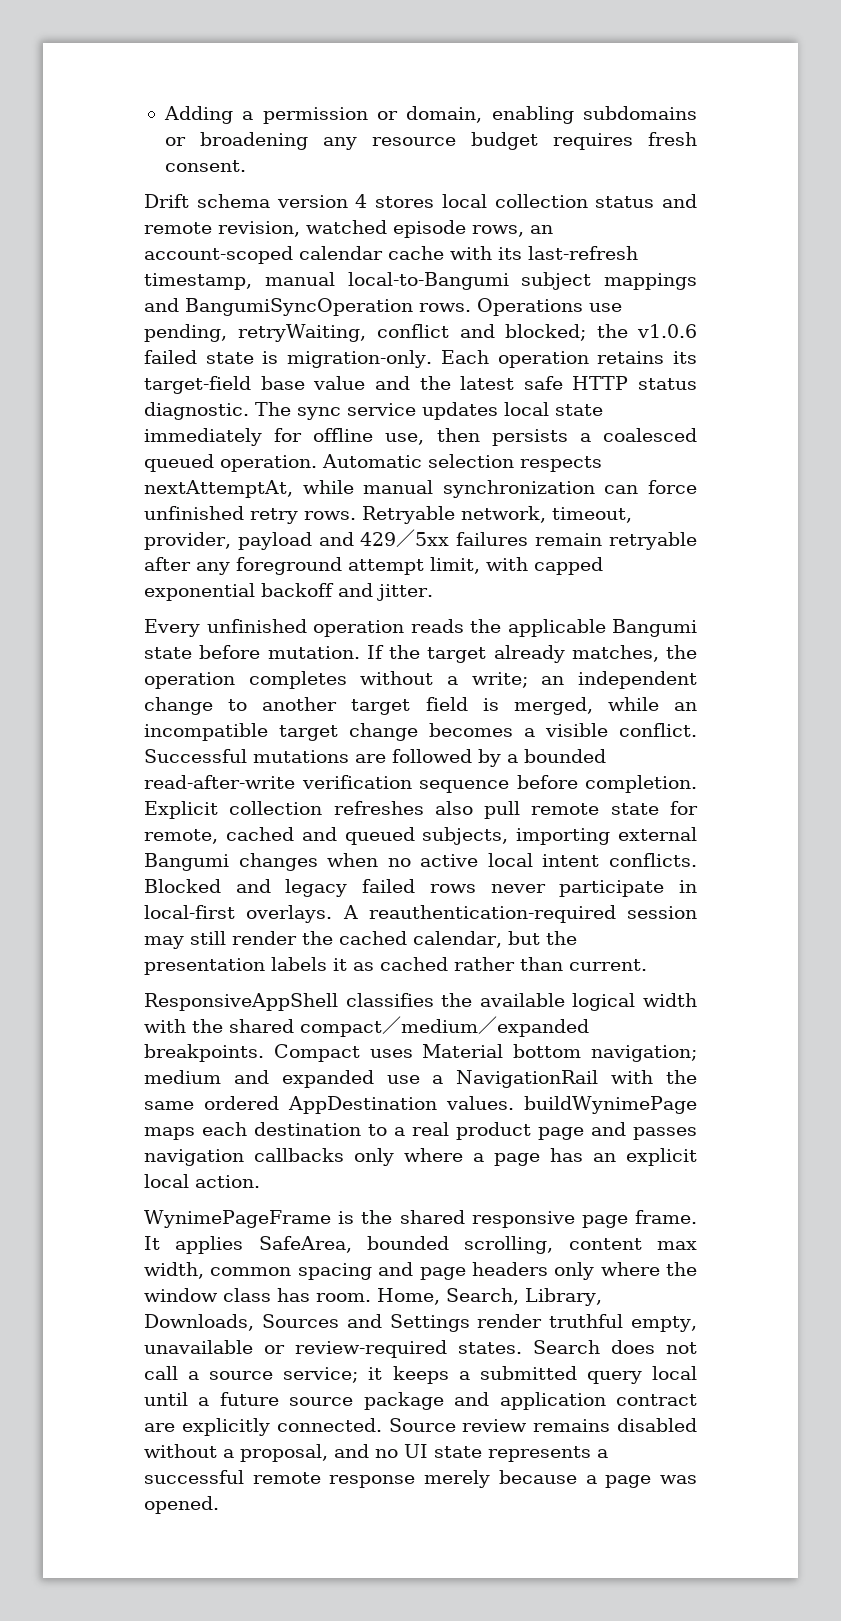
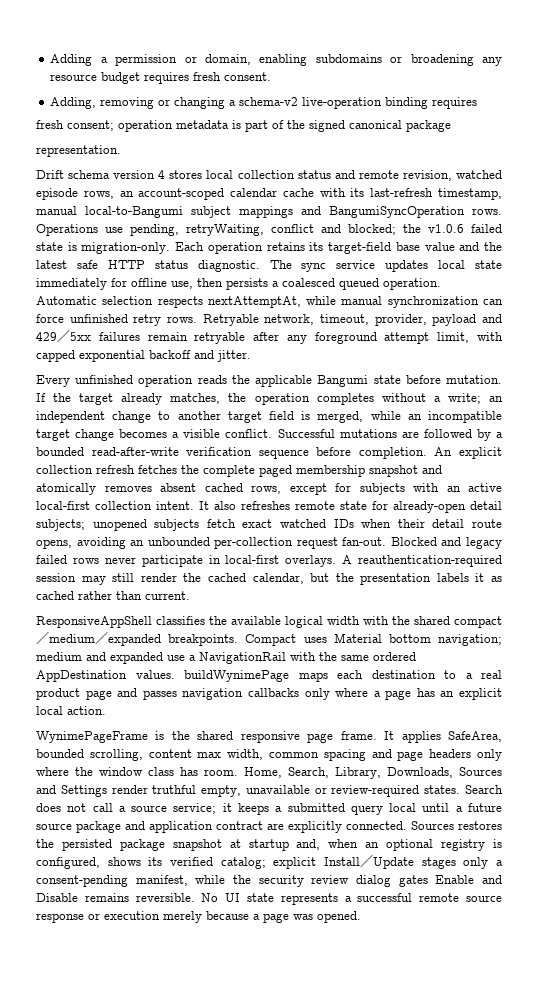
(246, 166) none -> [50,97,478,109] [36,120,451,132] [36,145,121,157] // Adding, removing or changing a schema-v2 live-operation binding requires // fresh consent; operation metadata is part of the signed canonical package // representation.
[144,801,698,819] [144,827,697,845] [144,853,697,871] Explicit collection refreshes also pull remote state for remote, cached and queued subjects, importing external Bangumi changes when no active local intent conflicts. -> [434,447,502,459] [36,465,442,477] [36,483,502,495] [36,501,502,513] [36,519,503,531] [36,537,387,549] An explicit collection refresh fetches the complete paged membership snapshot and atomically removes absent cached rows, except for subjects with an active local-first collection intent. It also refreshes remote state for already-open detail subjects; unopened subjects fetch exact watched IDs when their detail route opens, avoiding an unbounded per-collection request fan-out.
[388,1418,697,1432] [144,1444,398,1462] Source review remains disabled without a proposal, and no -> [411,821,502,830] [36,839,503,851] [36,855,504,869] [36,875,503,887] [36,893,219,902] Sources restores the persisted package snapshot at startup and, when an optional registry is configured, shows its verified catalog; explicit Install／Update stages only a consent-pending manifest, while the security review dialog gates Enable and Disable remains reversible. No
[329,1475,416,1488] response -> [466,895,503,902] [36,911,160,923] source response or execution

